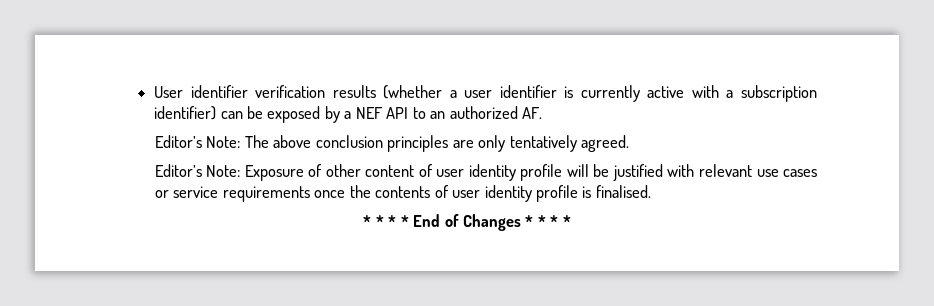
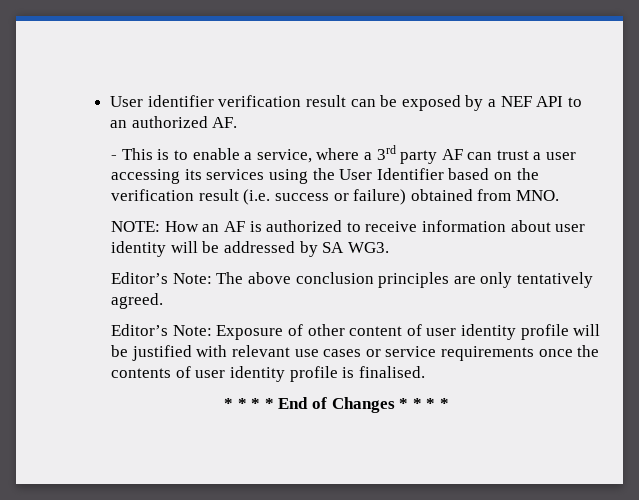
[332,85,818,102] [154,106,217,120] results (whether a user identifier is currently active with a subscription identifier) -> [306,95,347,107] result
(543, 113) none -> [111,145,577,164] [111,168,539,184] [111,189,559,205] [111,220,586,232] [111,241,389,257] // - This is to enable a service, where a 3rd party AF can trust a user accessing its services using the User Identifier based on the verification result (i.e. success or failure) obtained from MNO. // NOTE: How an AF is authorized to receive information about user identity will be addressed by SA WG3.

